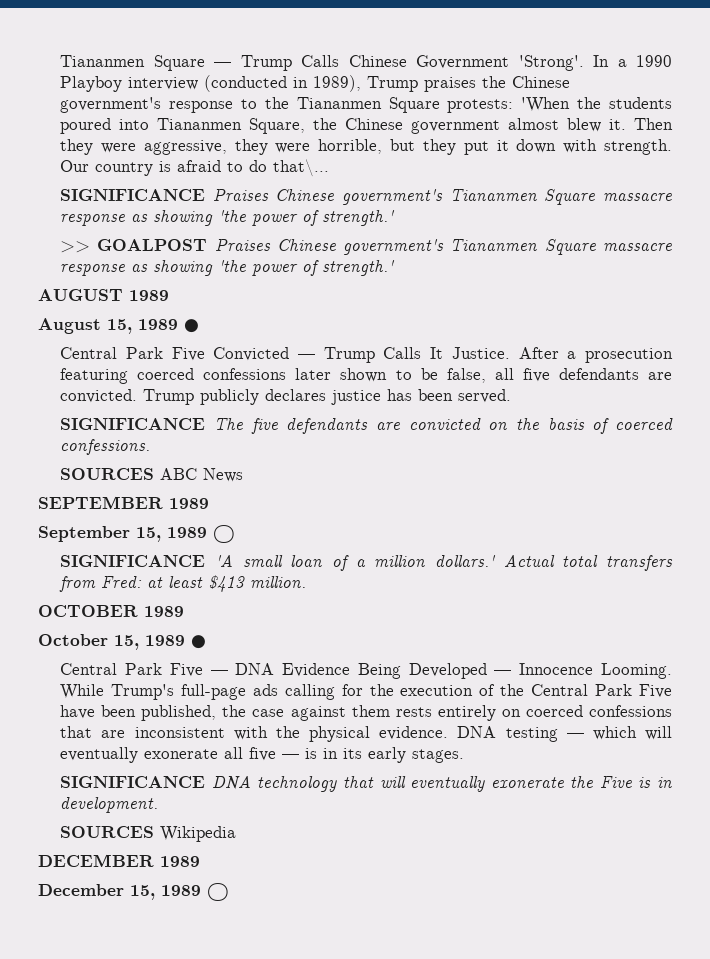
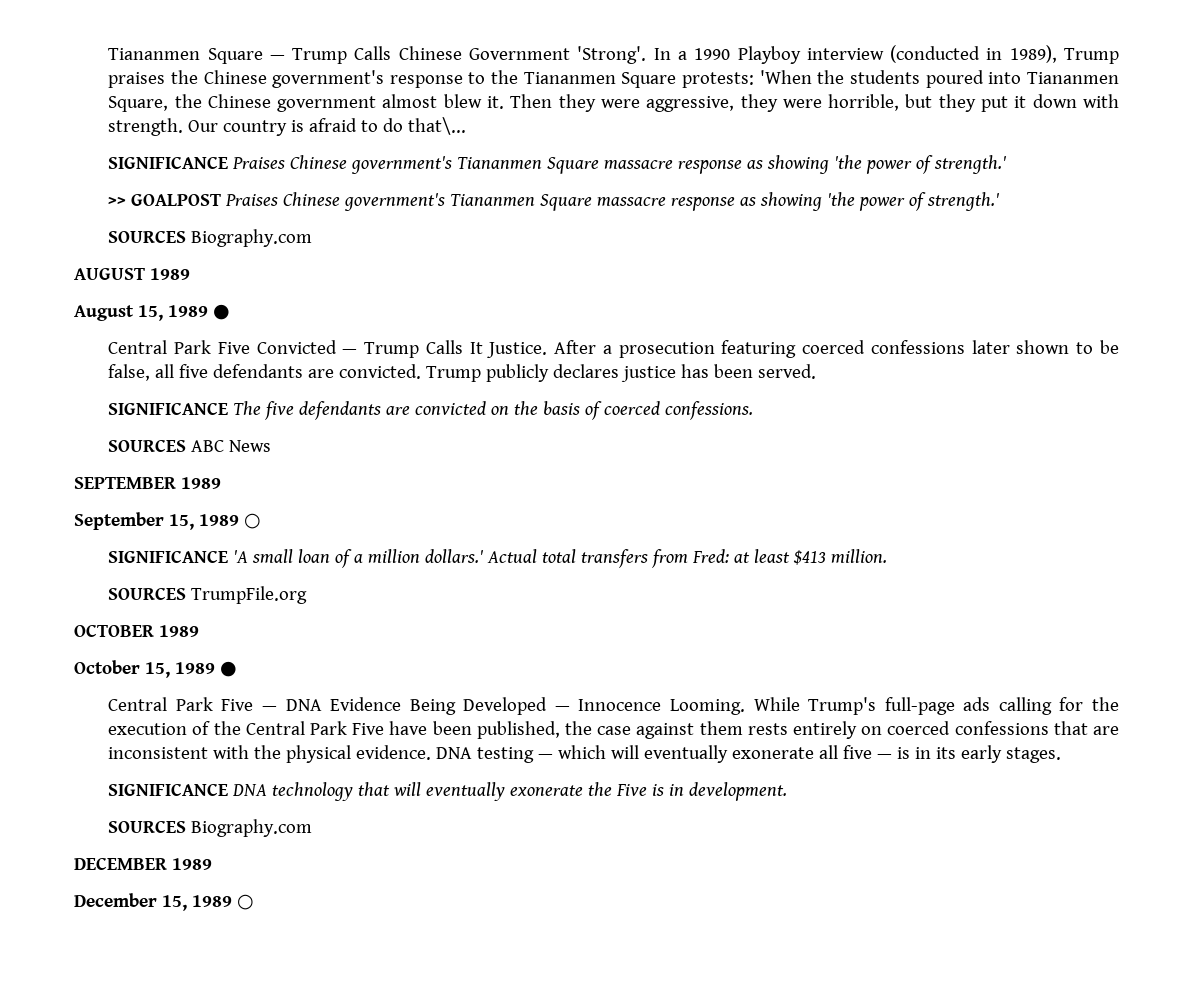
(396, 268) none -> [108,229,313,247] // SOURCES Biography.com
(307, 582) none -> [108,586,308,604] // SOURCES TrumpFile.org
[160,826,237,842] Wikipedia -> [191,819,313,837] Biography.com

